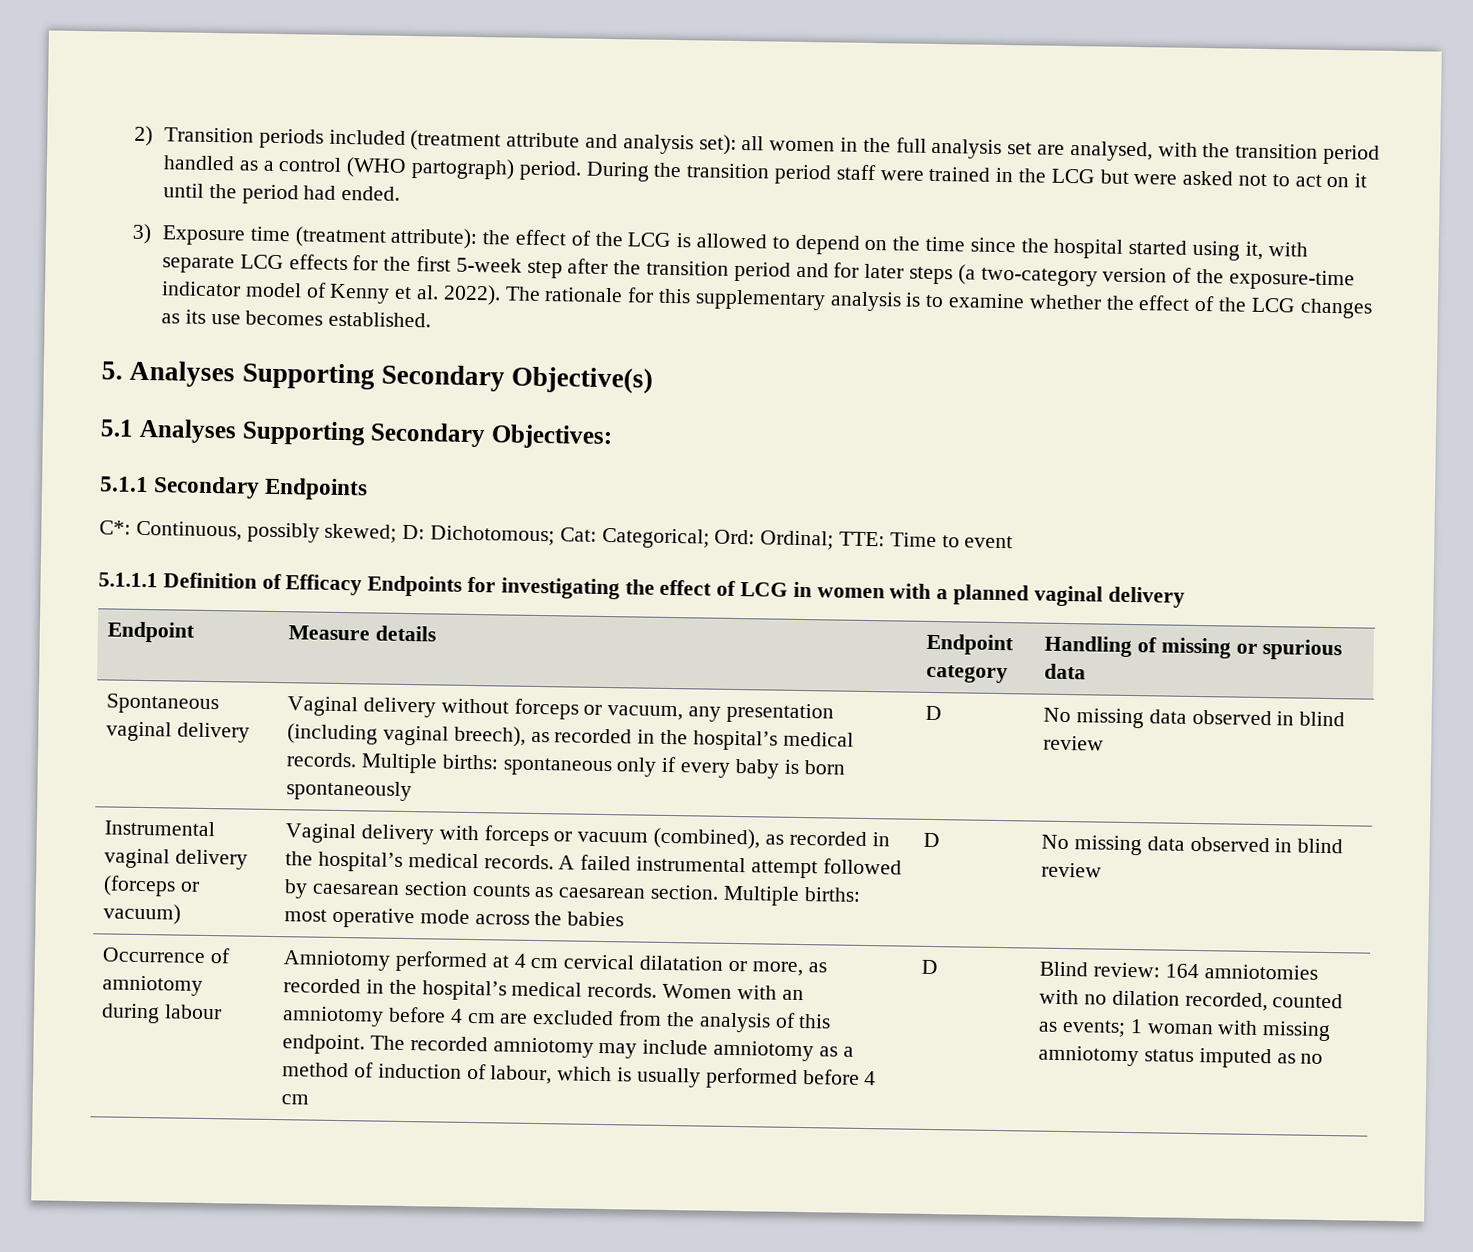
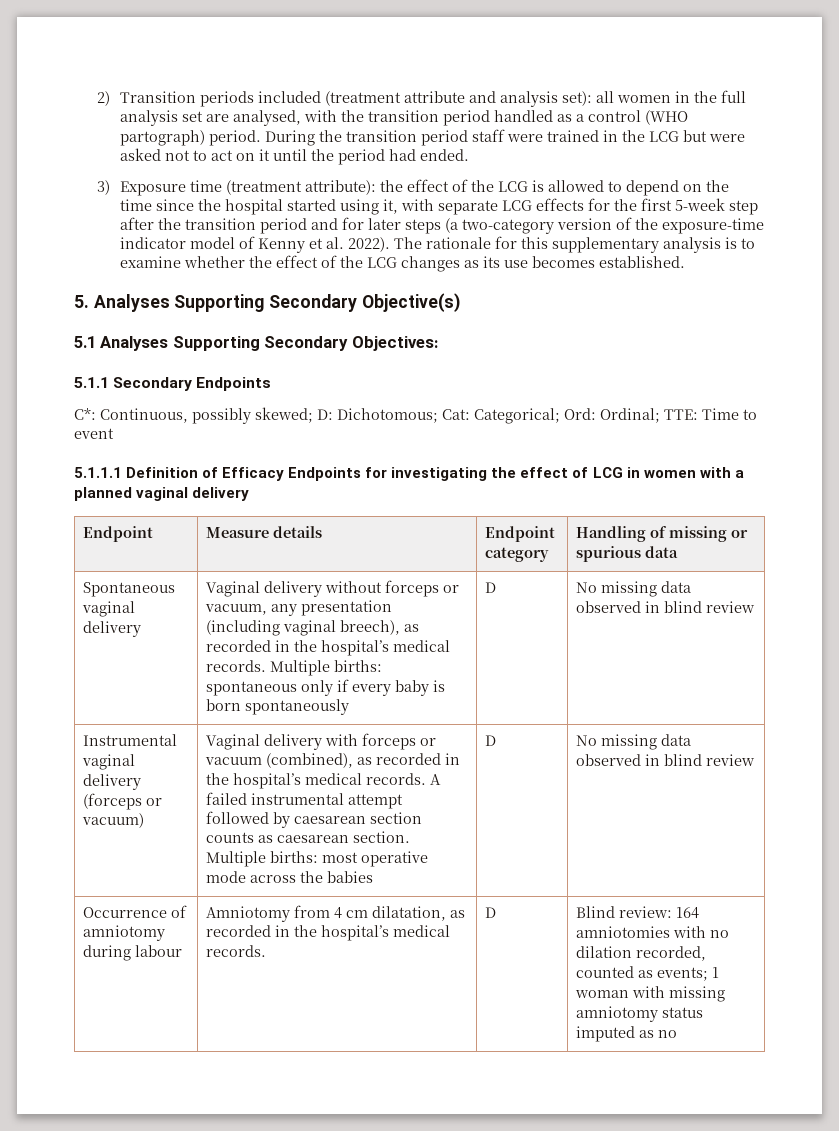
[395,950,827,977] [283,978,804,1001] [282,1006,832,1033] [282,1034,854,1062] [282,1062,877,1089] [281,1094,310,1105] performed at 4 cm cervical dilatation or more, as recorded in the hospital’s medical records. Women with an amniotomy before 4 cm are excluded from the analysis of this endpoint. The recorded amniotomy may include amniotomy as a method of induction of labour, which is usually performed before 4 cm -> [293,905,465,921] [205,925,450,941] [205,945,266,957] from 4 cm dilatation, as recorded in the hospital’s medical records.

